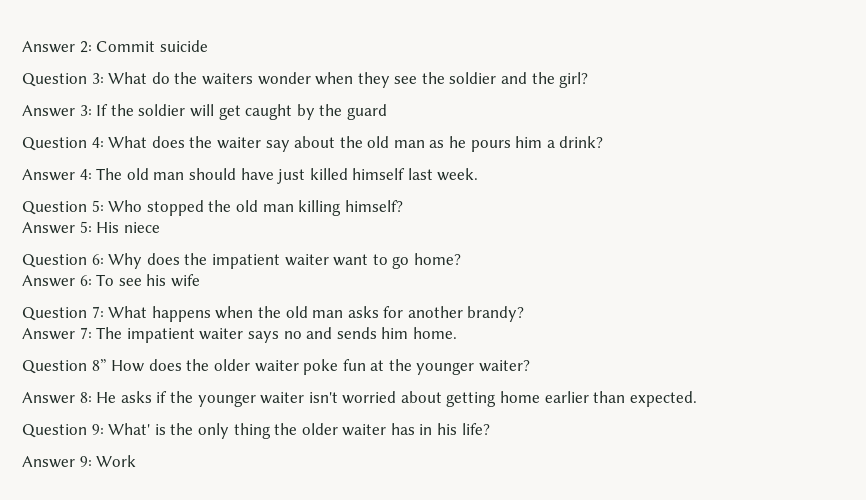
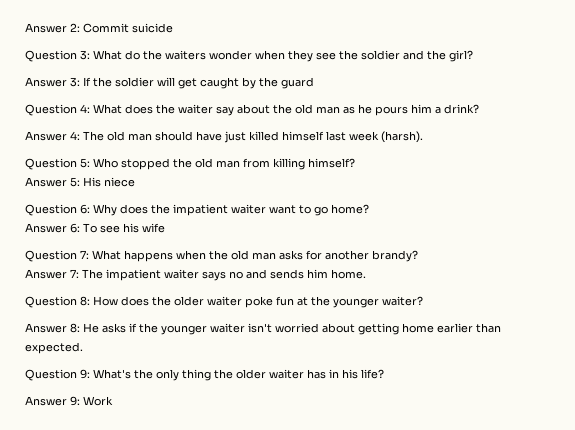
[437,168,479,181] week. -> [349,131,423,143] week (harsh).
(294, 208) none -> [243,158,270,168] from
[91,359,107,371] 8” -> [80,296,90,306] 8:
[108,423,166,435] What' is -> [93,369,131,379] What's

